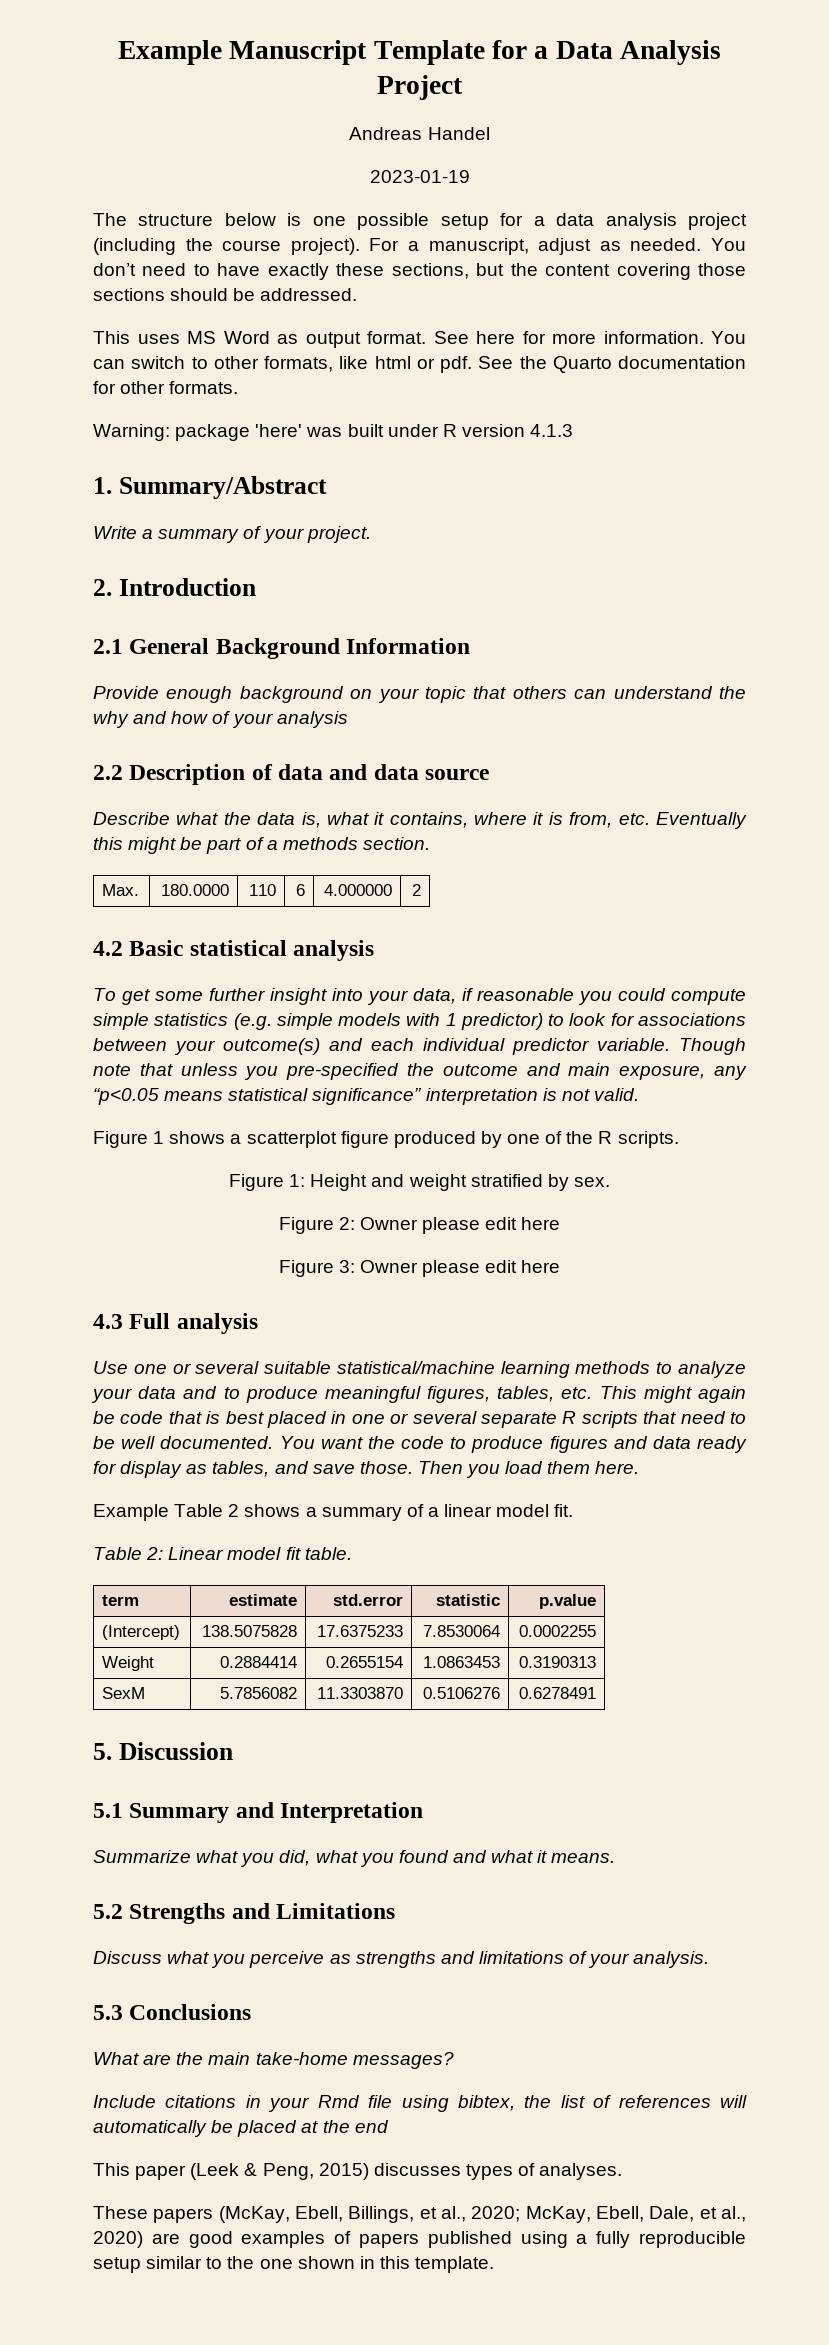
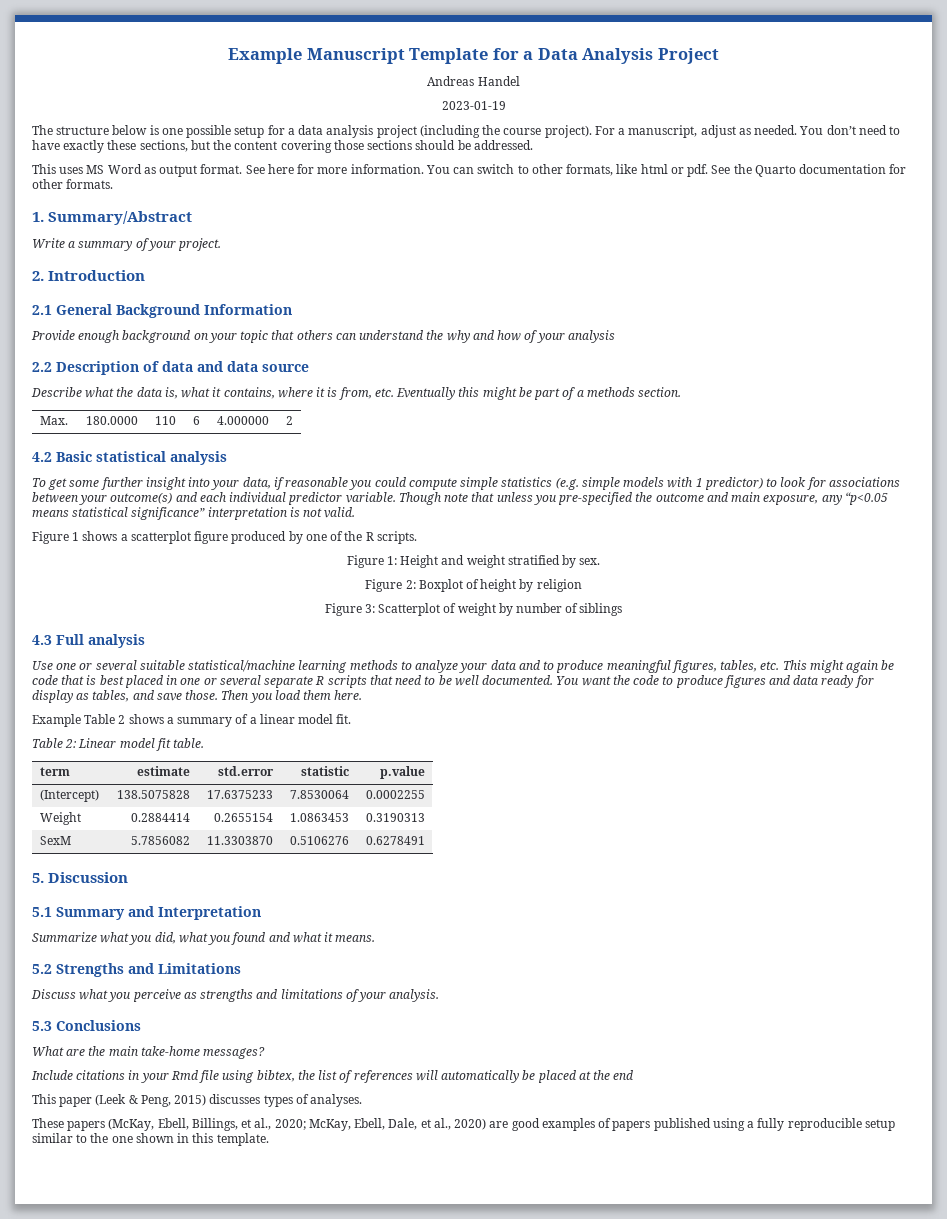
[93,424,574,441] // Warning: package 'here' was built under R version 4.1.3 -> (114, 184) none
[359,1217,561,1234] [278,1260,561,1277] Owner please edit here // Figure 3: Owner please edit here -> [418,579,582,592] [324,603,623,616] Boxplot of height by religion // Figure 3: Scatterplot of weight by number of siblings

